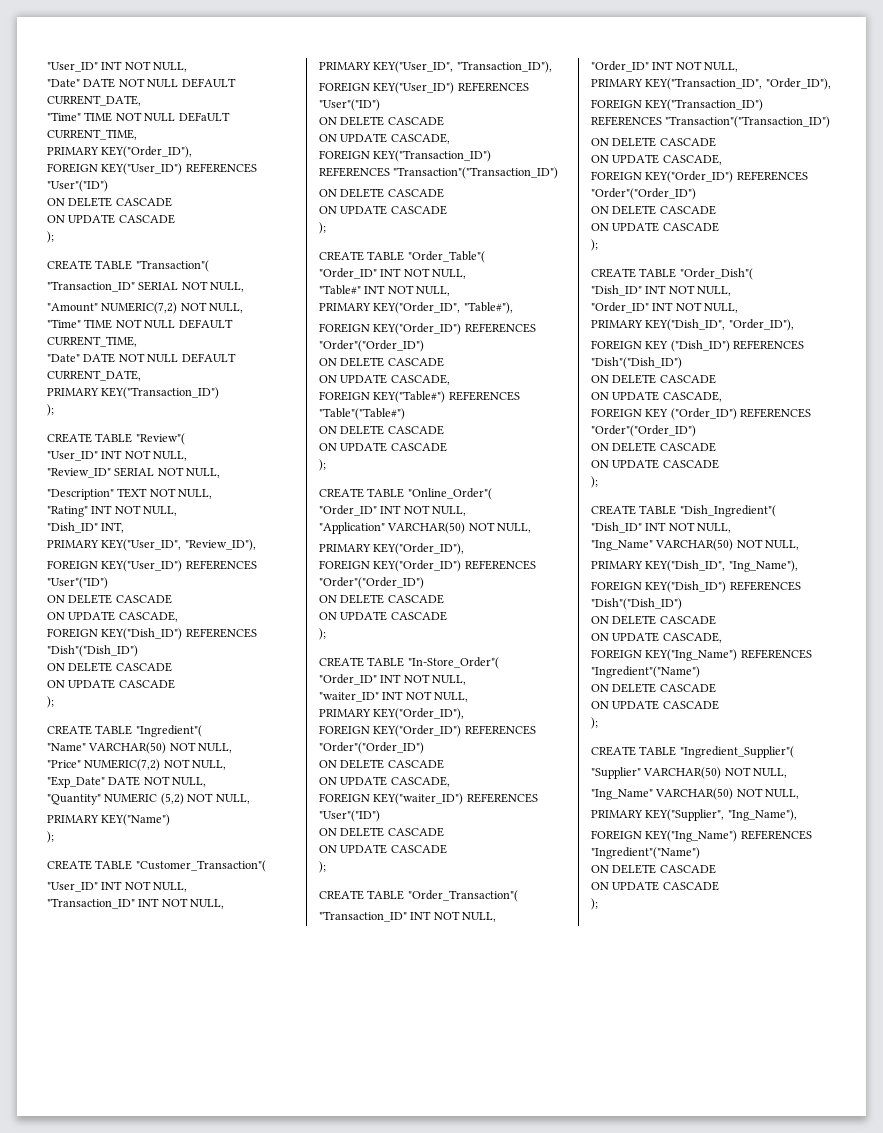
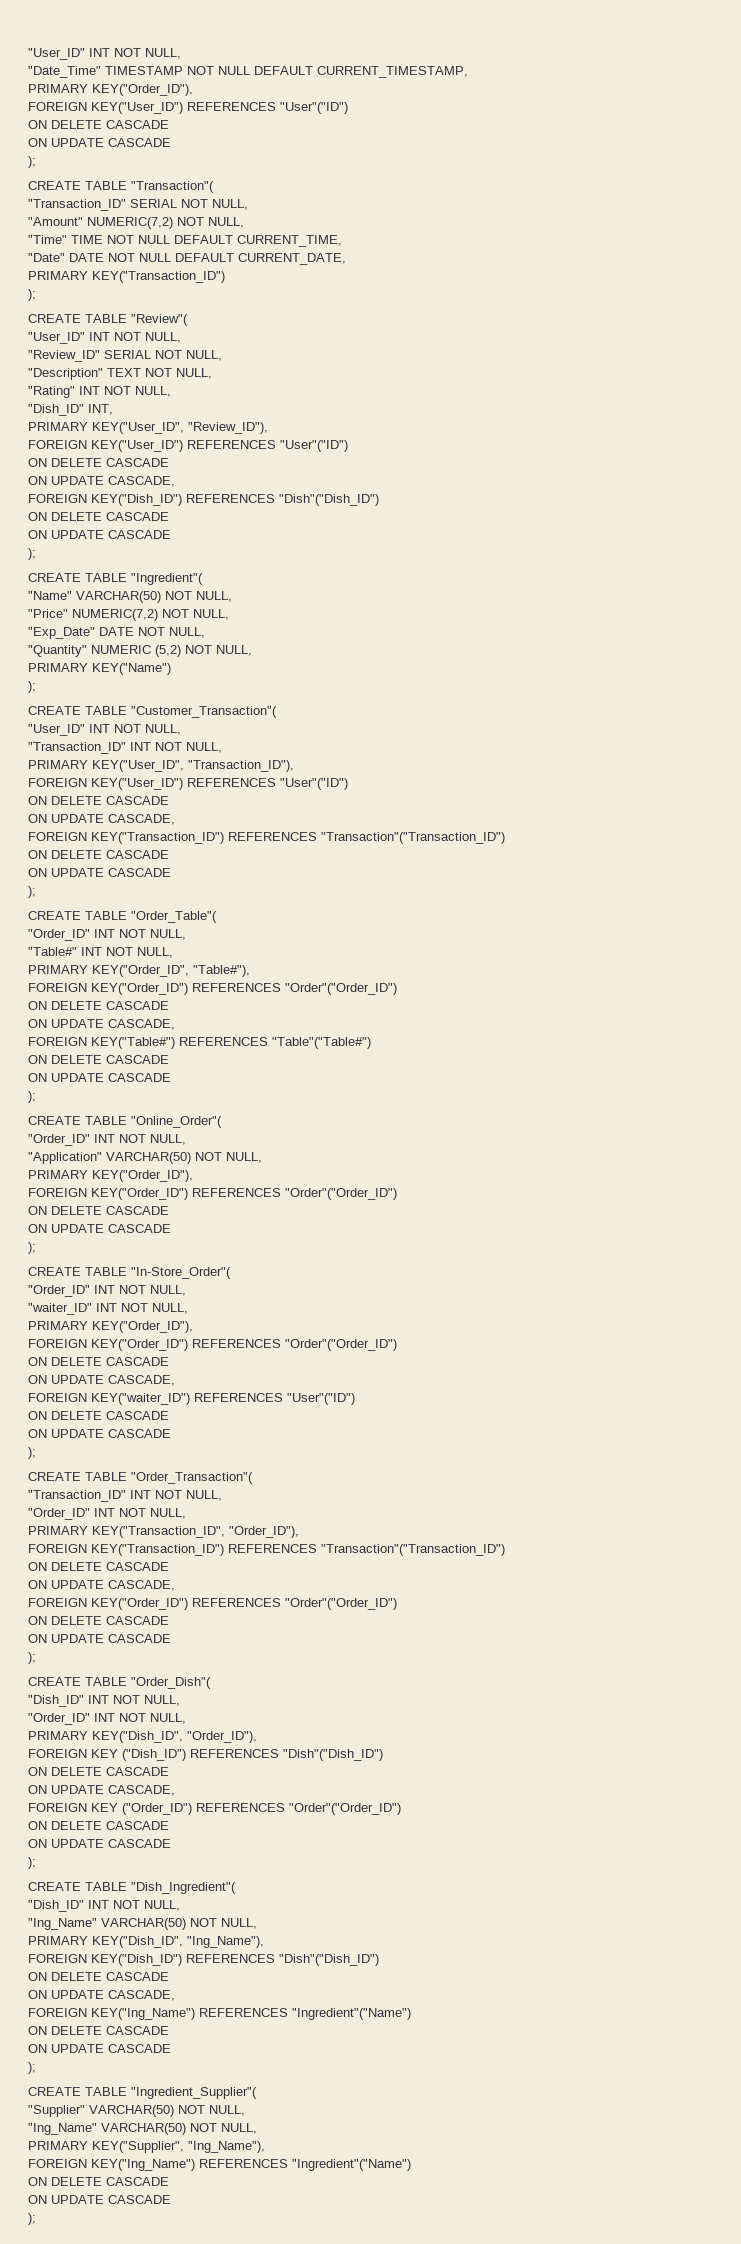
[47,61,188,72] [47,78,236,88] [47,95,141,106] [47,112,230,122] [47,129,137,140] "User_ID" INT NOT NULL, // "Date" DATE NOT NULL DEFAULT CURRENT_DATE, // "Time" TIME NOT NULL DEFaULT CURRENT_TIME, -> [28,48,181,60] [28,66,468,78] "User_ID" INT NOT NULL, // "Date_Time" TIMESTAMP NOT NULL DEFAULT CURRENT_TIMESTAMP,

